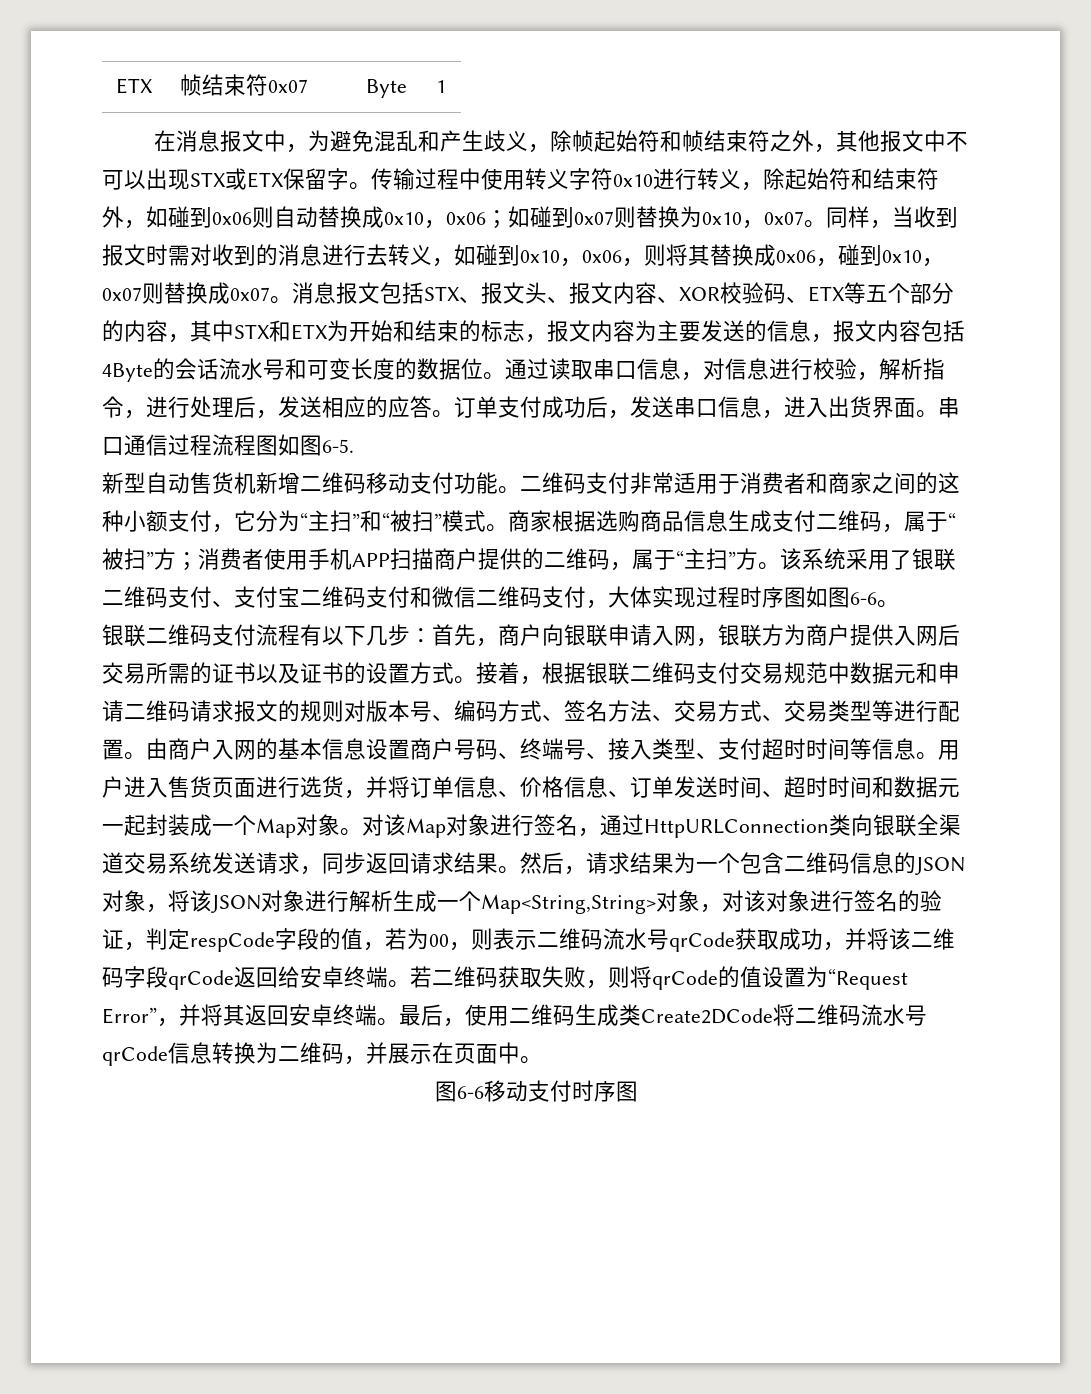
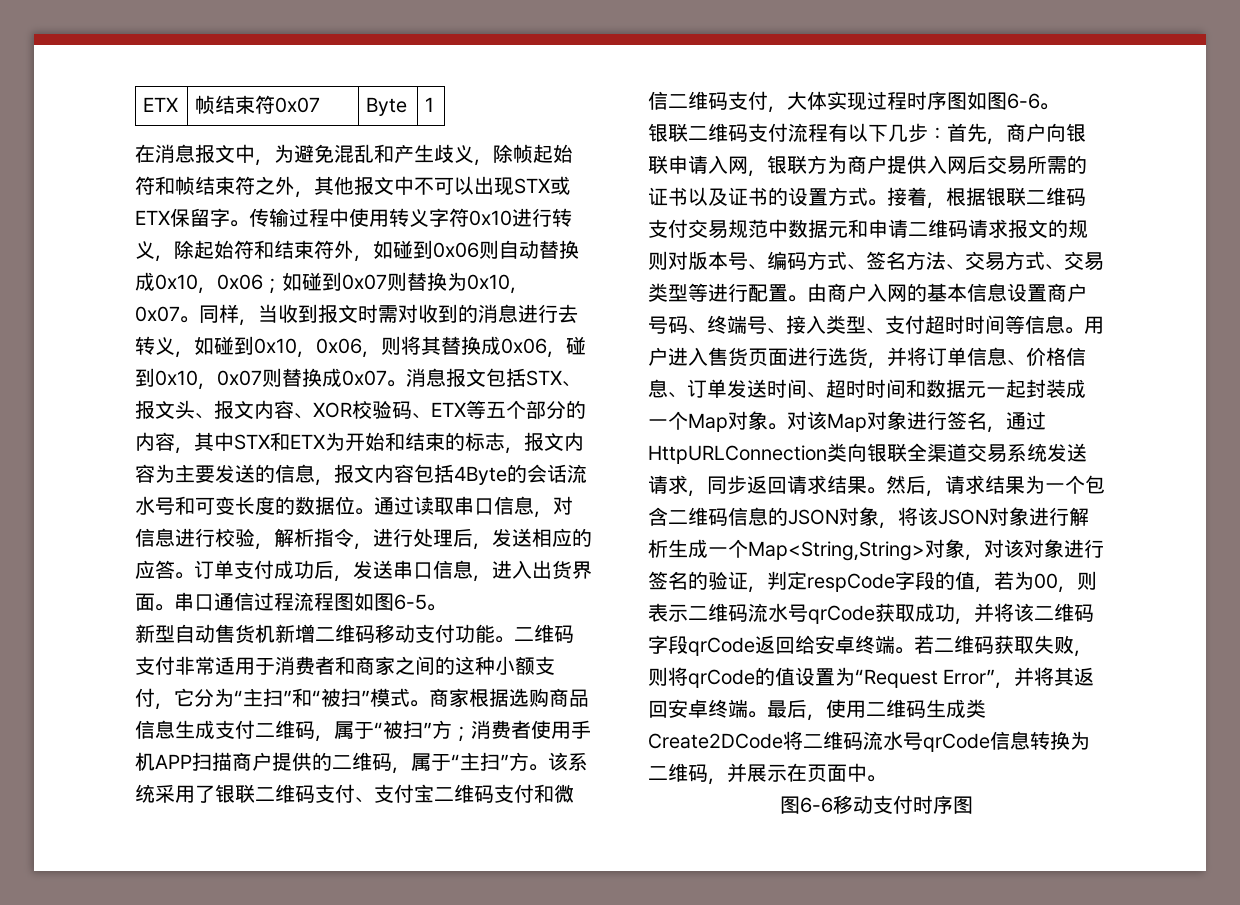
[322,439,354,453] 6-5. -> [394,594,446,611] 6-5。

